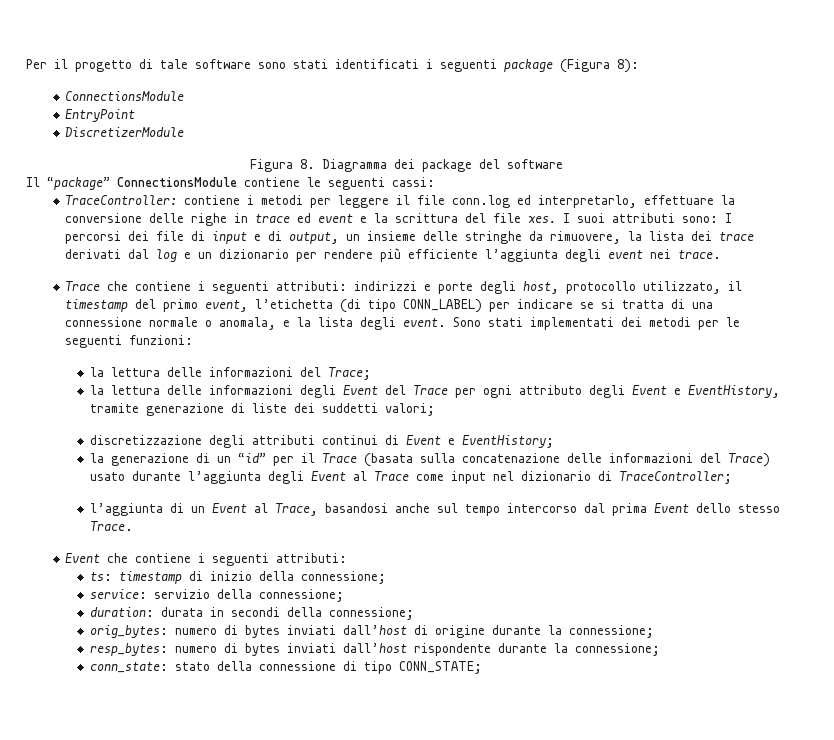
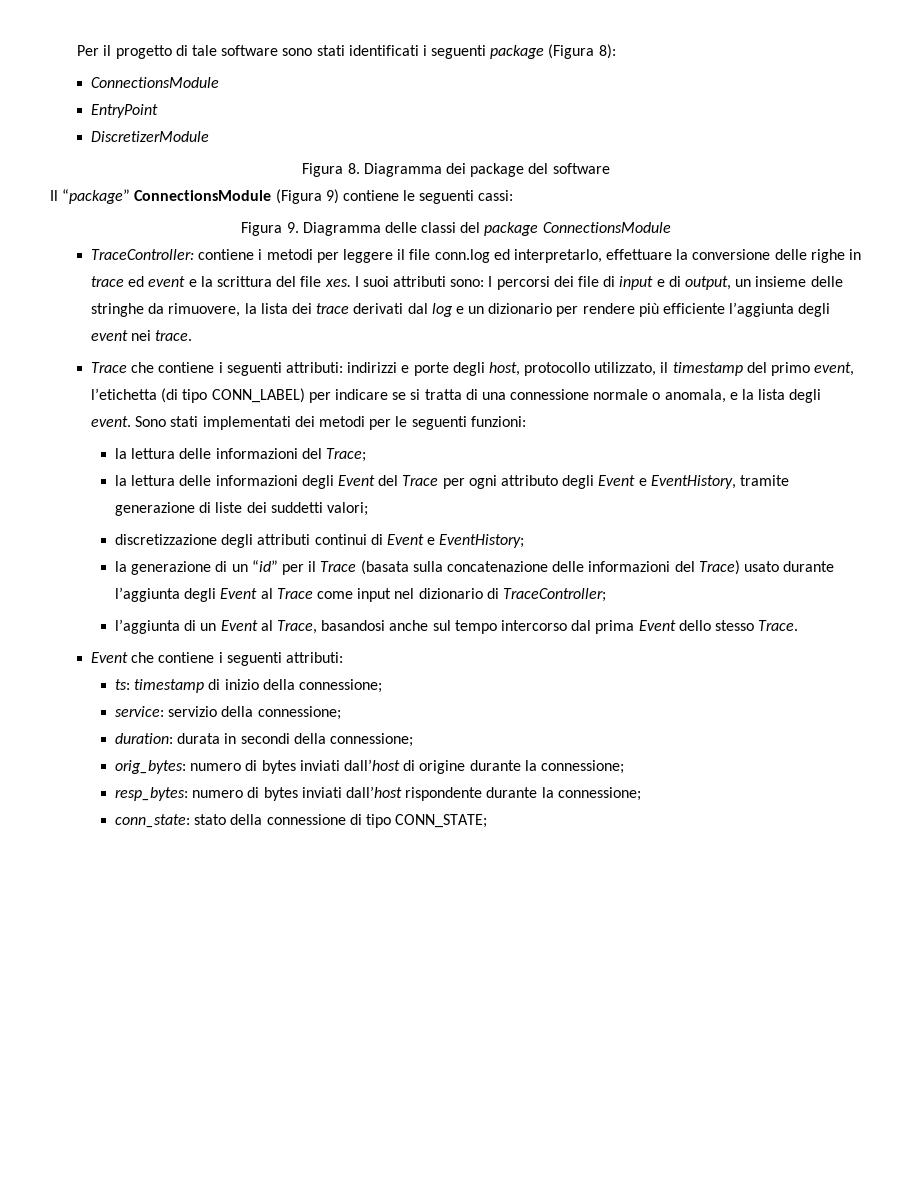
(237, 182) none -> [275,189,339,204] (Figura 9)
(435, 182) none -> [241,222,671,236] // Figura 9. Diagramma delle classi del package ConnectionsModule

